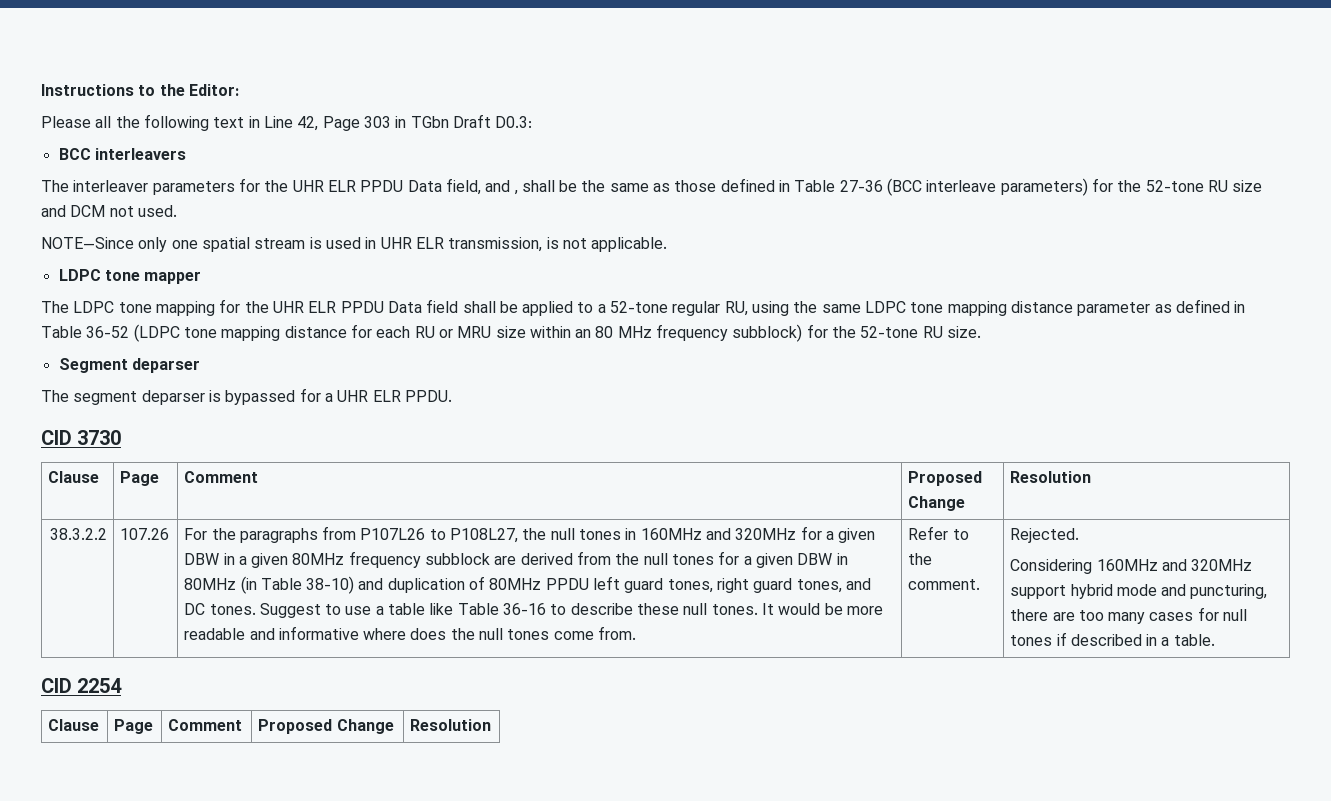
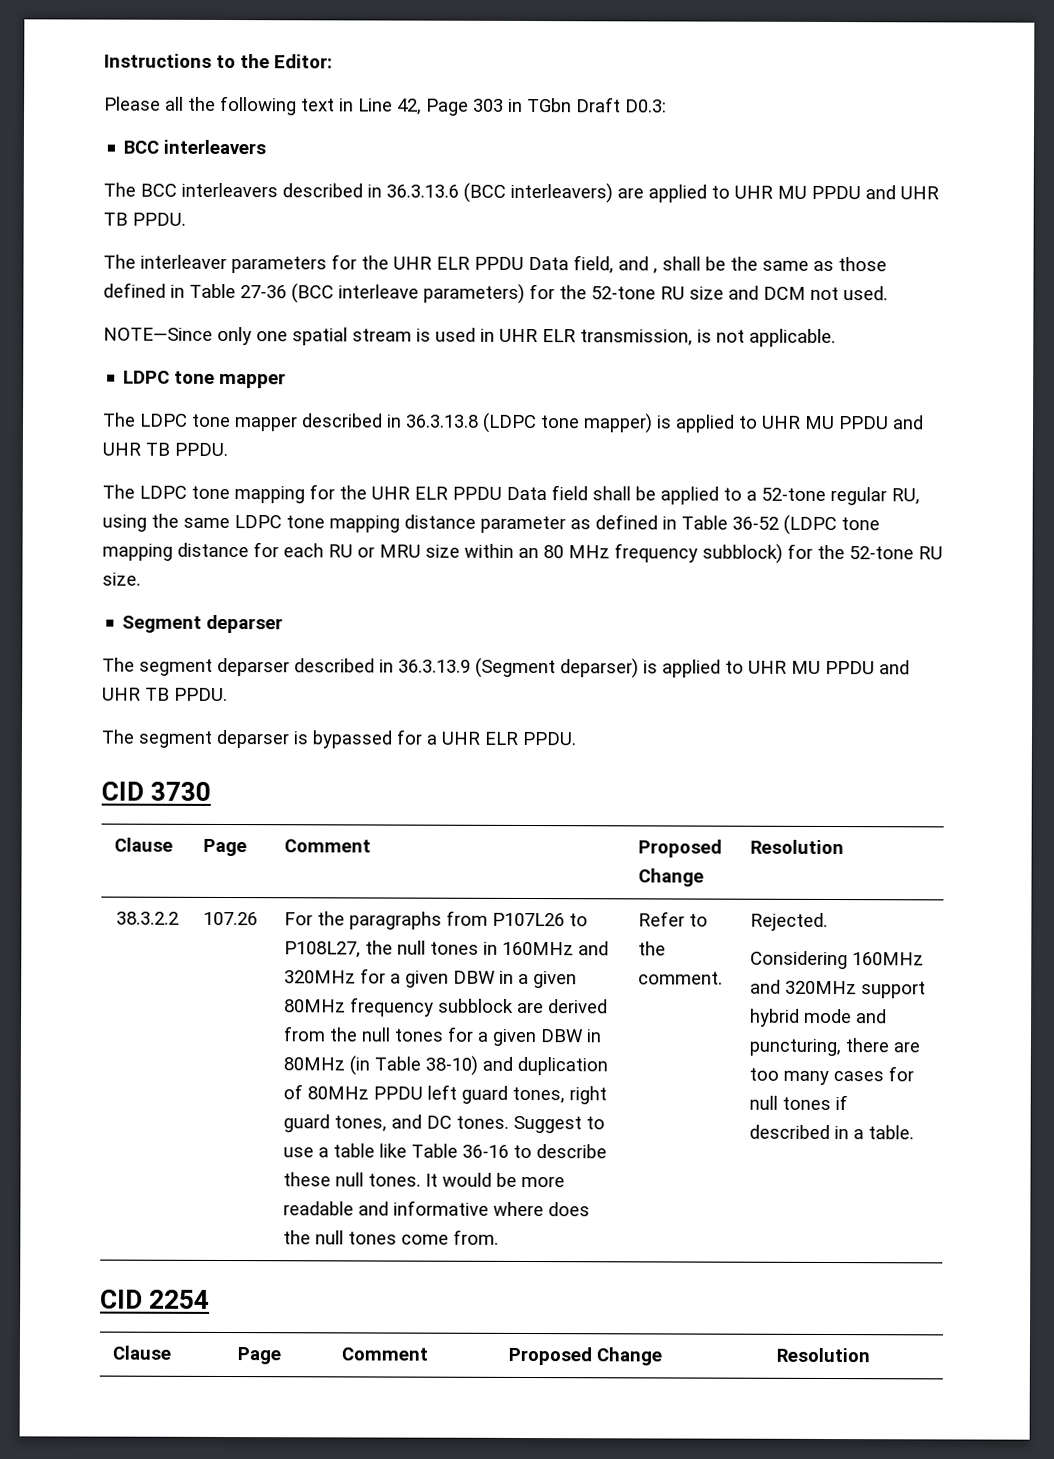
(186, 154) none -> [103,182,939,204] [103,212,186,226] // The BCC interleavers described in 36.3.13.6 (BCC interleavers) are applied to UHR MU PPDU and UHR TB PPDU.
(202, 277) none -> [103,412,924,434] [102,442,228,457] // The LDPC tone mapper described in 36.3.13.8 (LDPC tone mapper) is applied to UHR MU PPDU and UHR TB PPDU.
(200, 365) none -> [102,657,910,679] [102,687,228,702] // The segment deparser described in 36.3.13.9 (Segment deparser) is applied to UHR MU PPDU and UHR TB PPDU.

